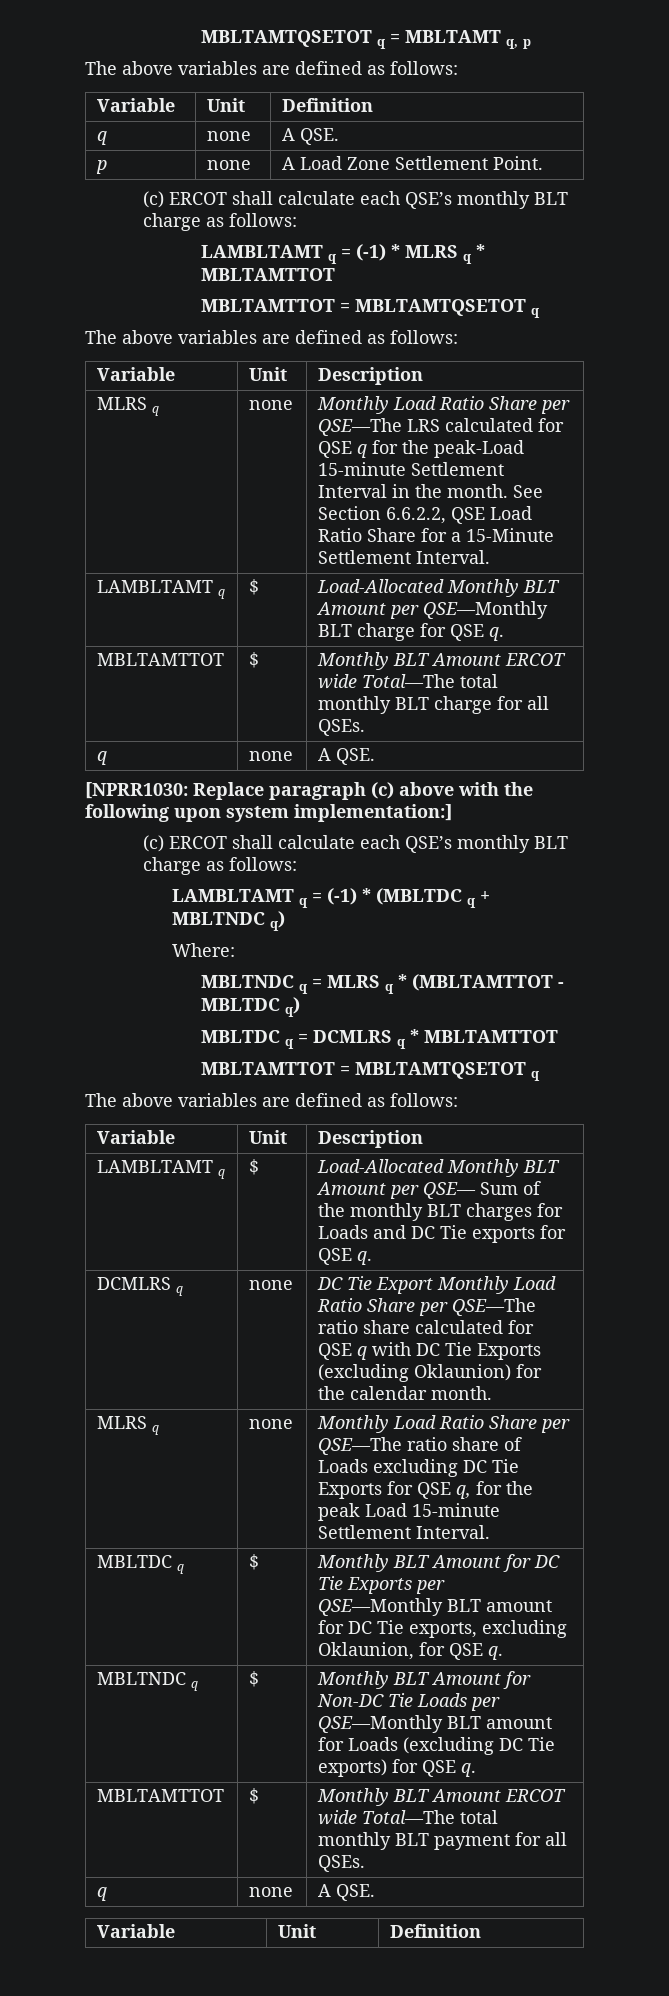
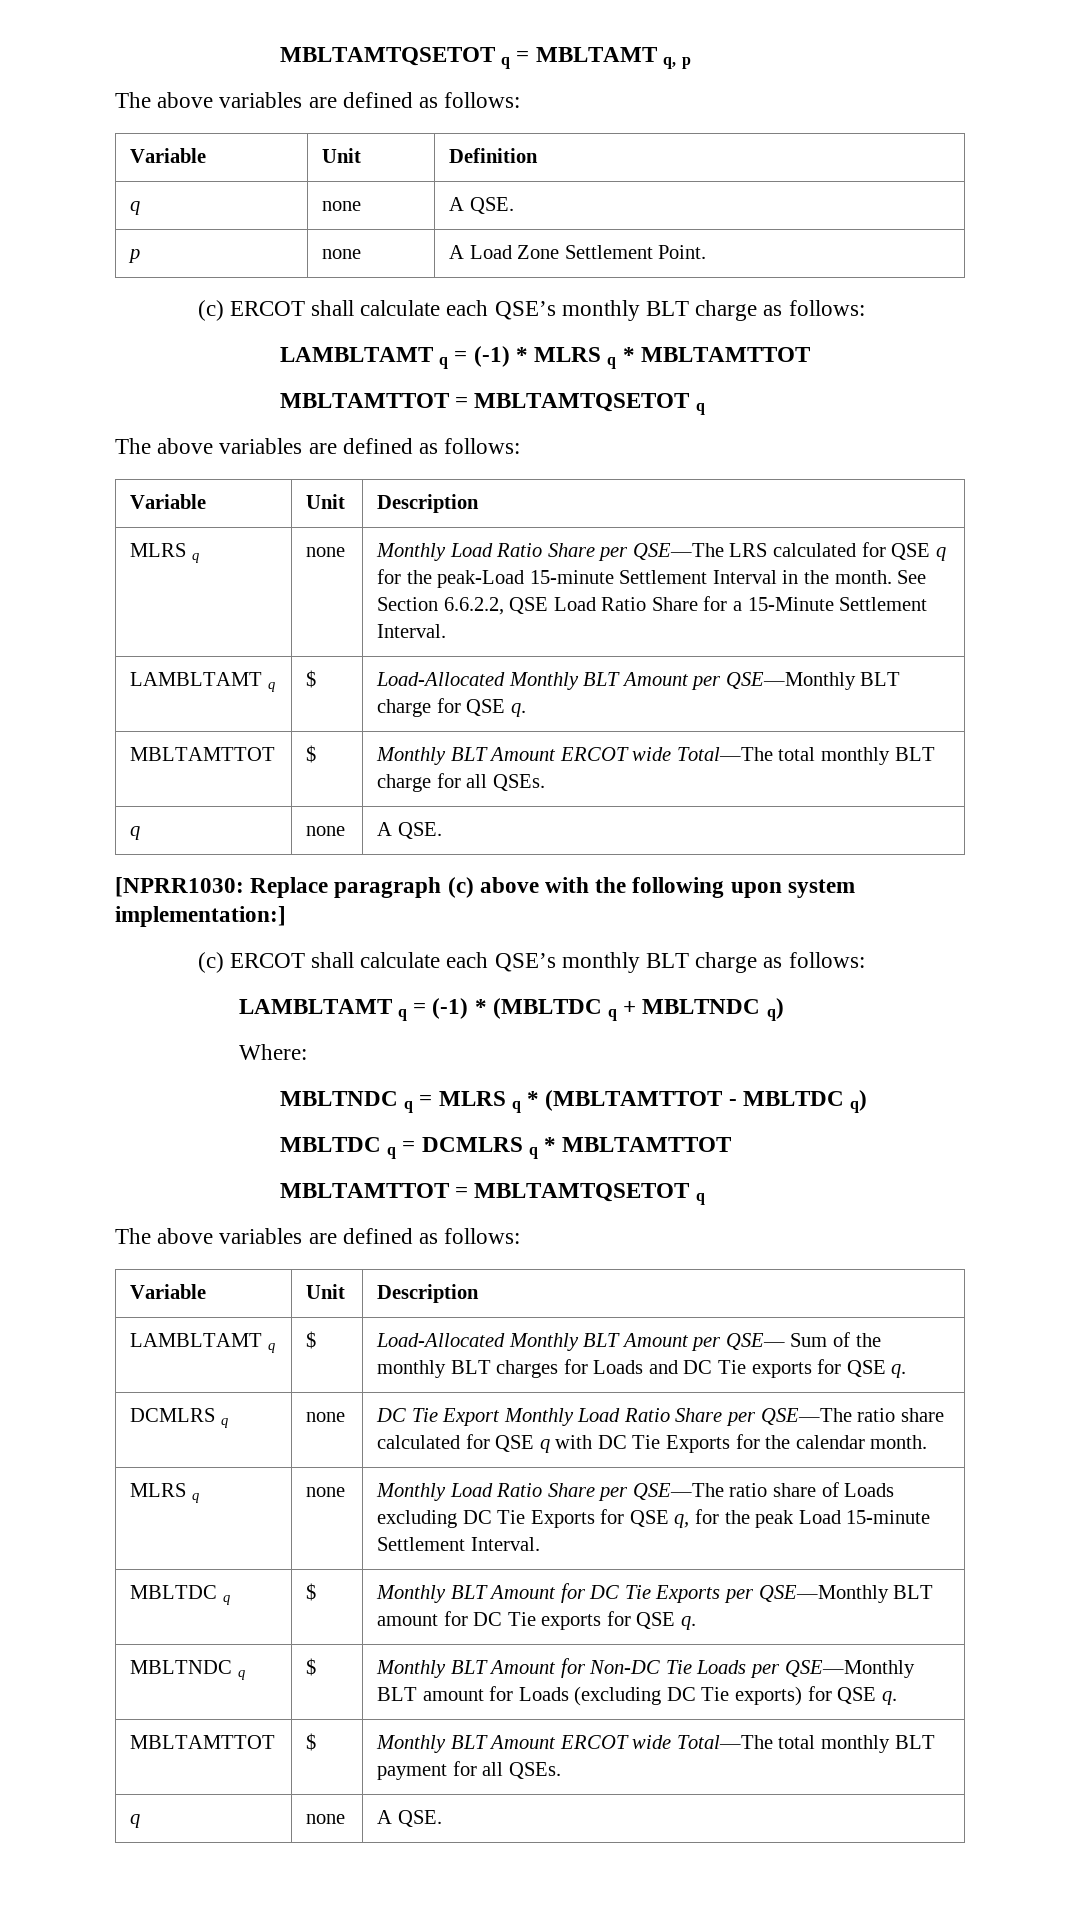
[318,1364,512,1382] (excluding Oklaunion) -> (730, 1444) none
[409,1620,568,1638] [318,1642,415,1660] exports, excluding Oklaunion, -> [541,1614,602,1630] exports
[97,1924,176,1938] [278,1924,317,1938] [390,1924,482,1938] // Variable | Unit | Definition -> (442, 1818) none

